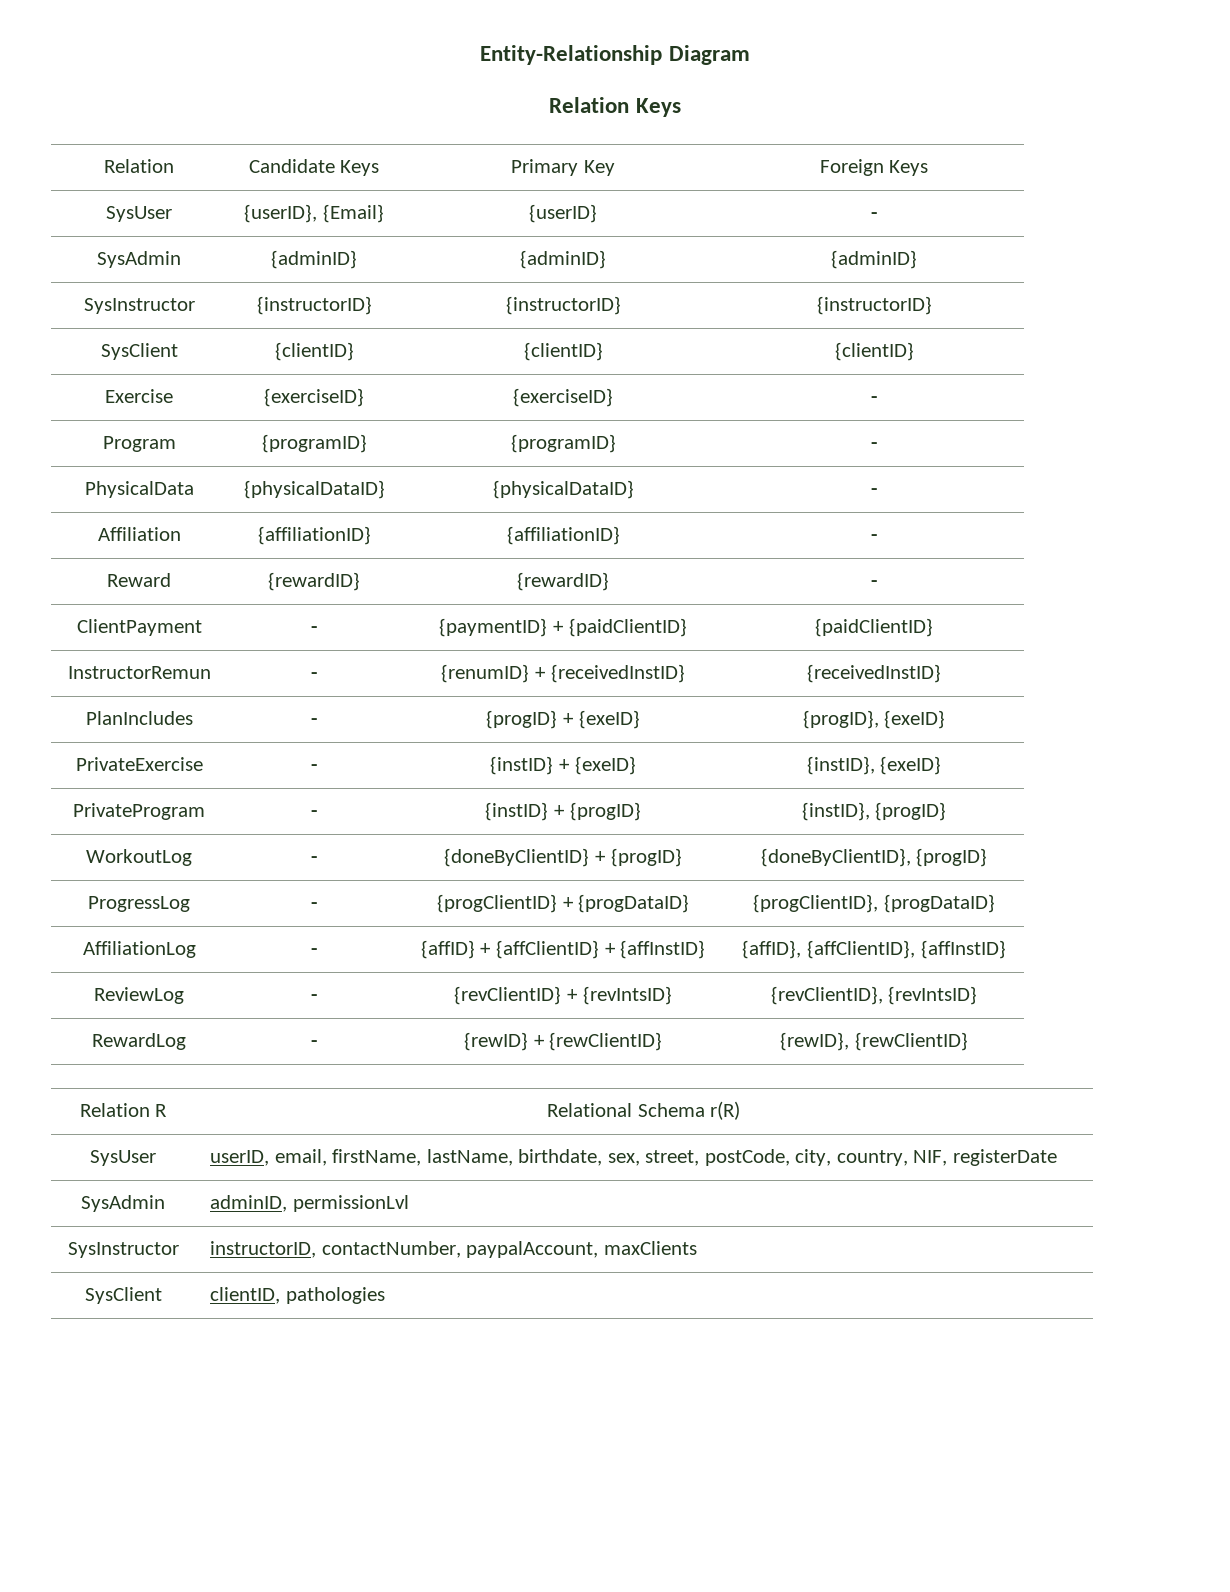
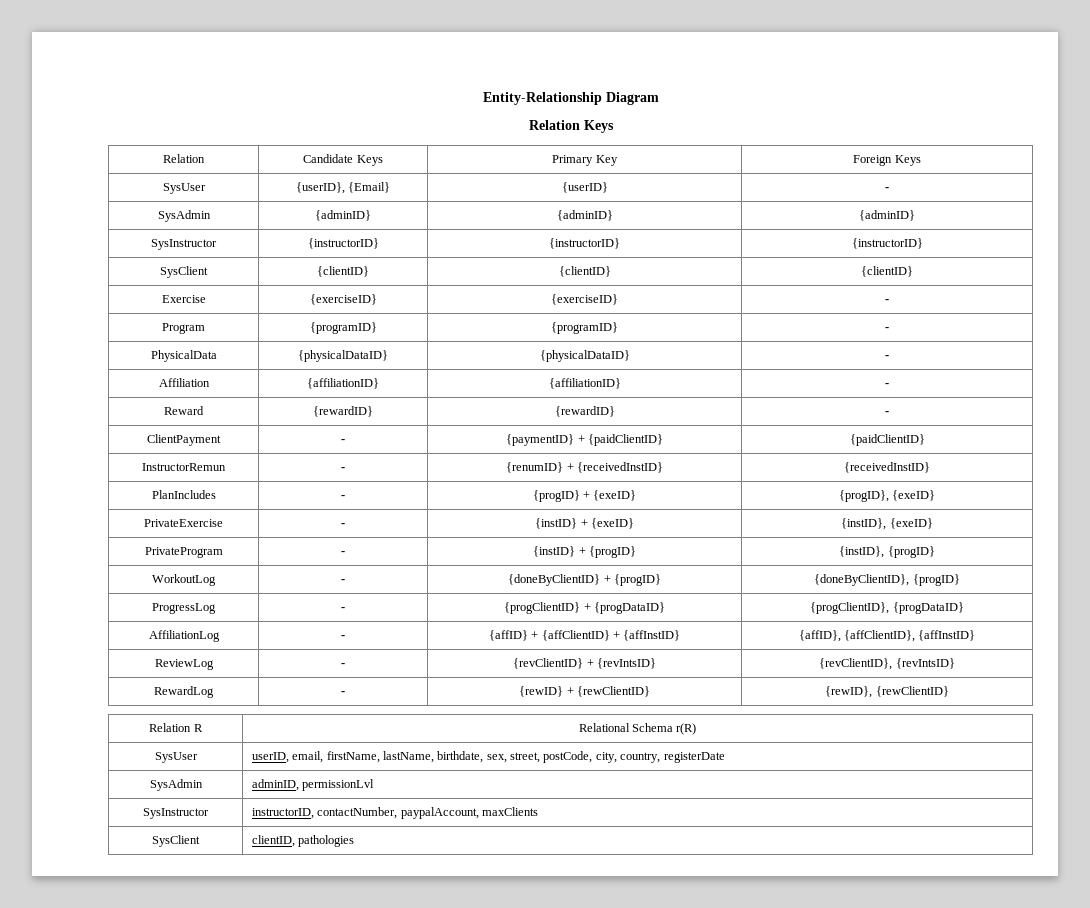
[913,1150,948,1166] NIF, -> (661, 757) none

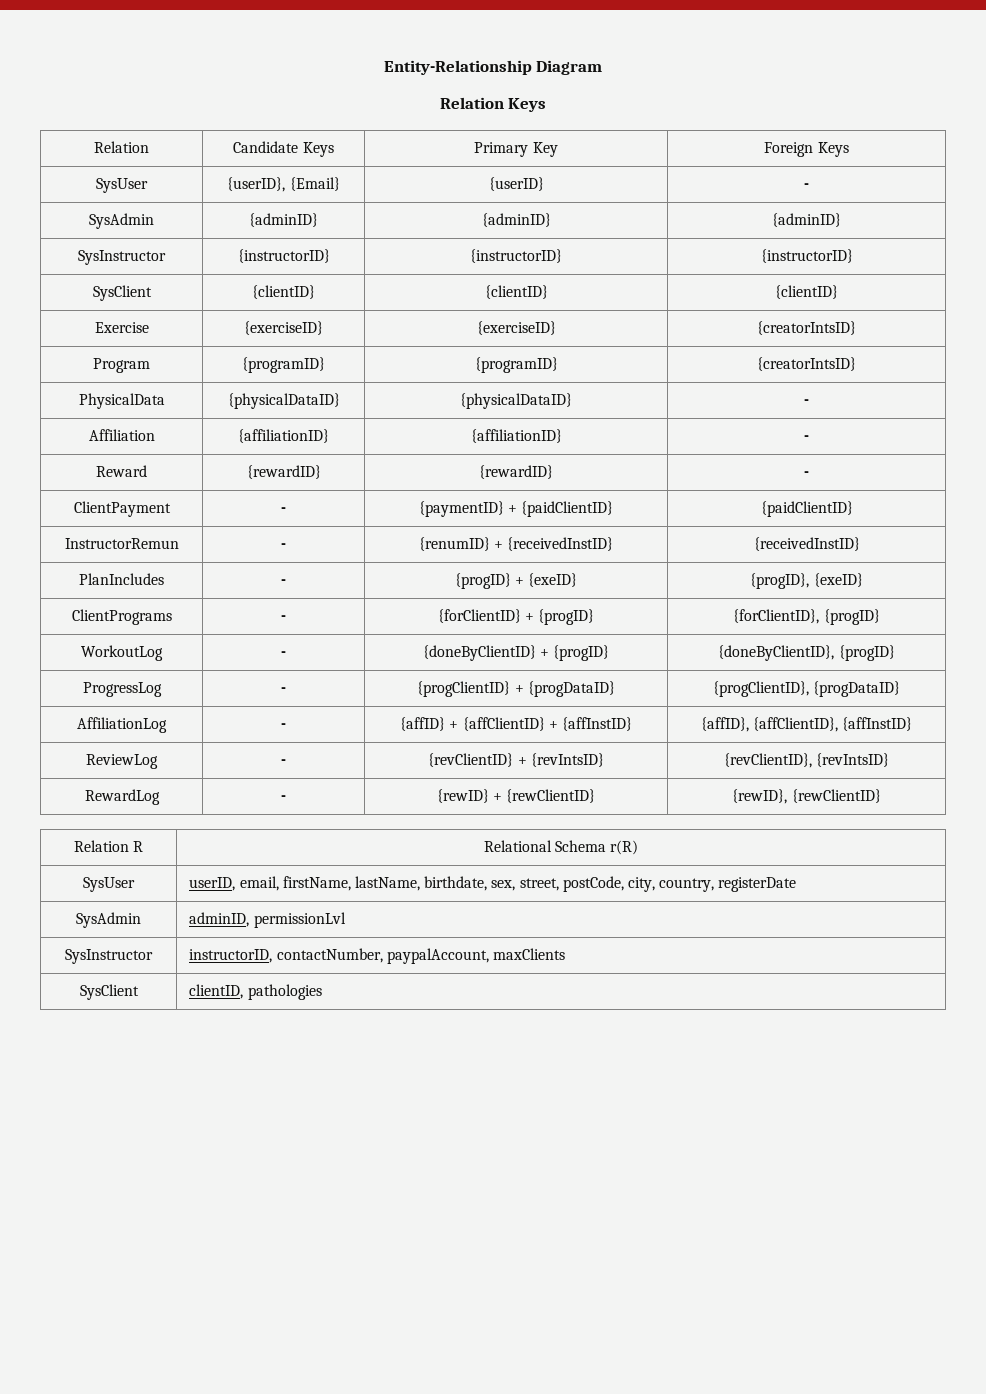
[885,299,889,303] - -> [757,321,856,335] {creatorIntsID}
[885,327,889,331] - -> [757,357,856,371] {creatorIntsID}
[144,519,223,527] [341,523,345,527] [535,518,634,529] [841,518,933,530] [144,547,223,558] [341,551,345,555] [533,546,636,558] [839,546,885,558] PrivateExercise | - | {instID} + {exeID} | {instID}, {exeID} // PrivateProgram | - | {instID} + {progID} | {instID}, -> [71,609,172,625] [281,615,286,621] [437,609,595,625] [733,609,820,624] ClientPrograms | - | {forClientID} + {progID} | {forClientID},

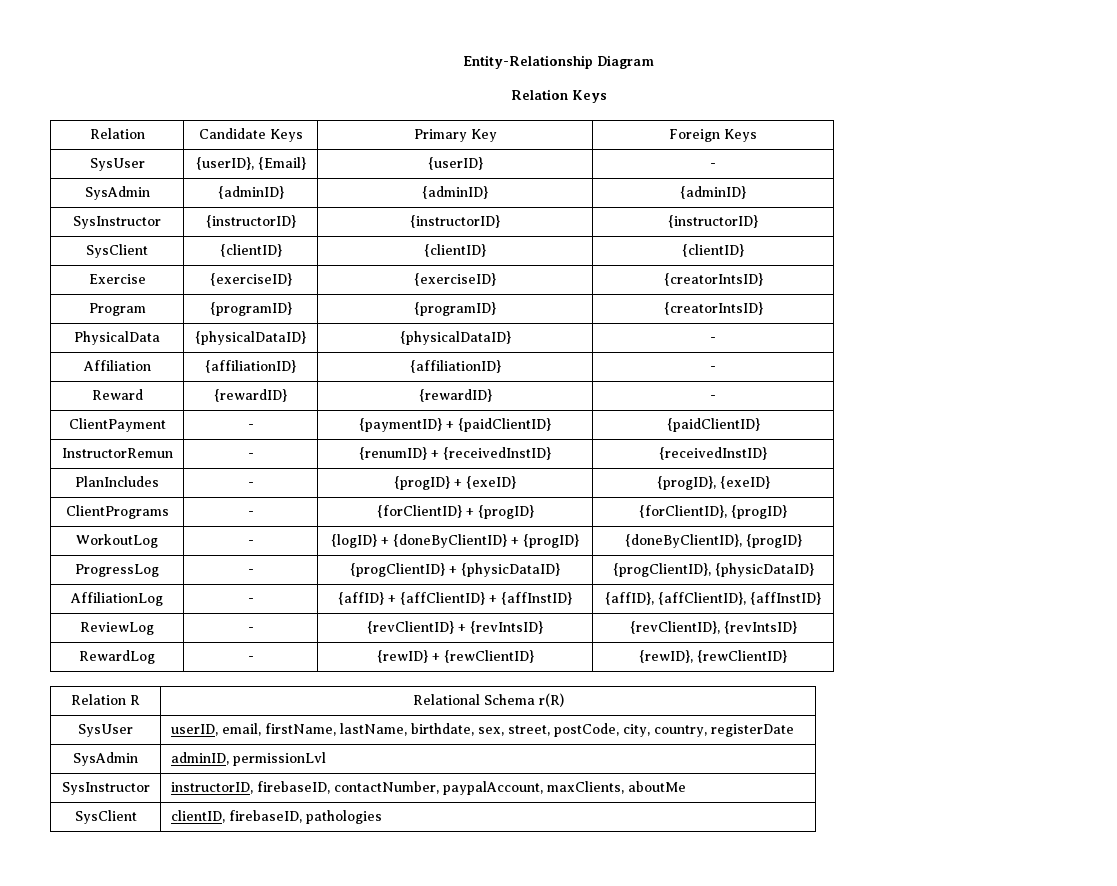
(286, 654) none -> [330,534,389,548] {logID} +
[527,681,615,697] {progDataID} -> [460,563,560,577] {physicDataID}
[813,681,901,697] {progDataID} -> [714,563,814,577] {physicDataID}
(273, 956) none -> [256,781,330,794] firebaseID,
[493,948,566,960] maxClients -> [546,781,686,794] maxClients, aboutMe
(244, 991) none -> [228,810,302,823] firebaseID,

